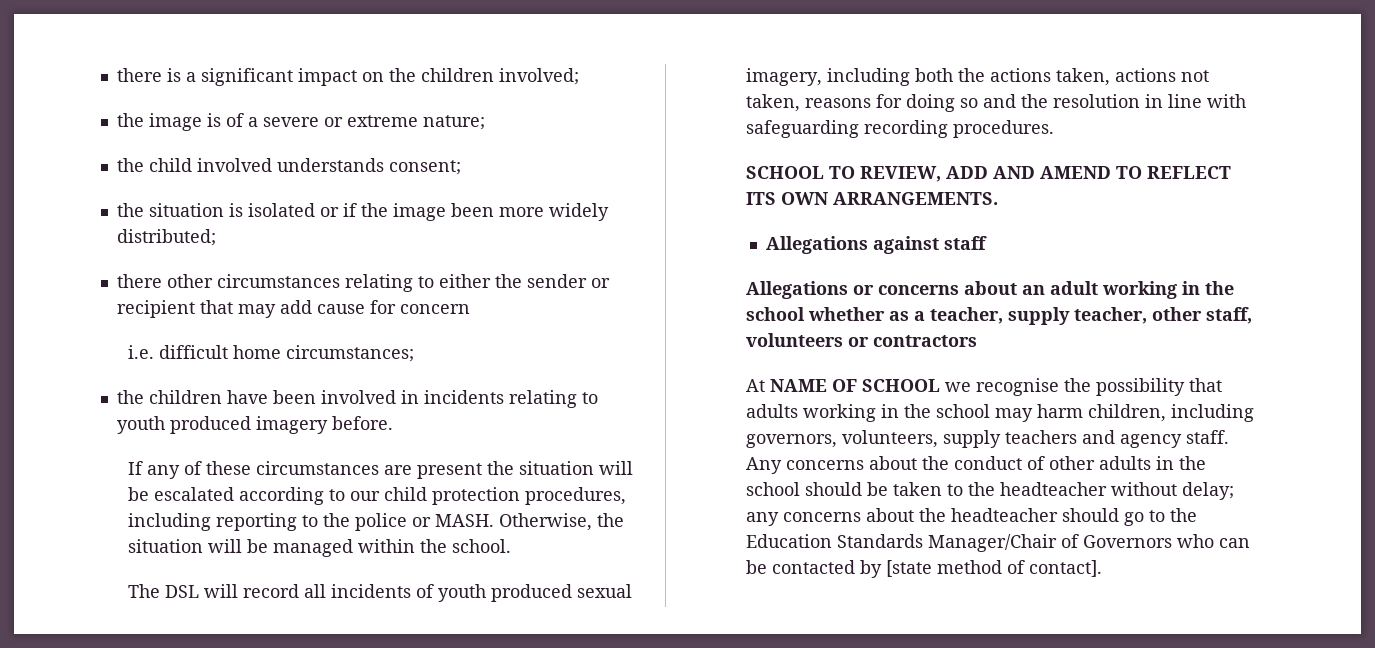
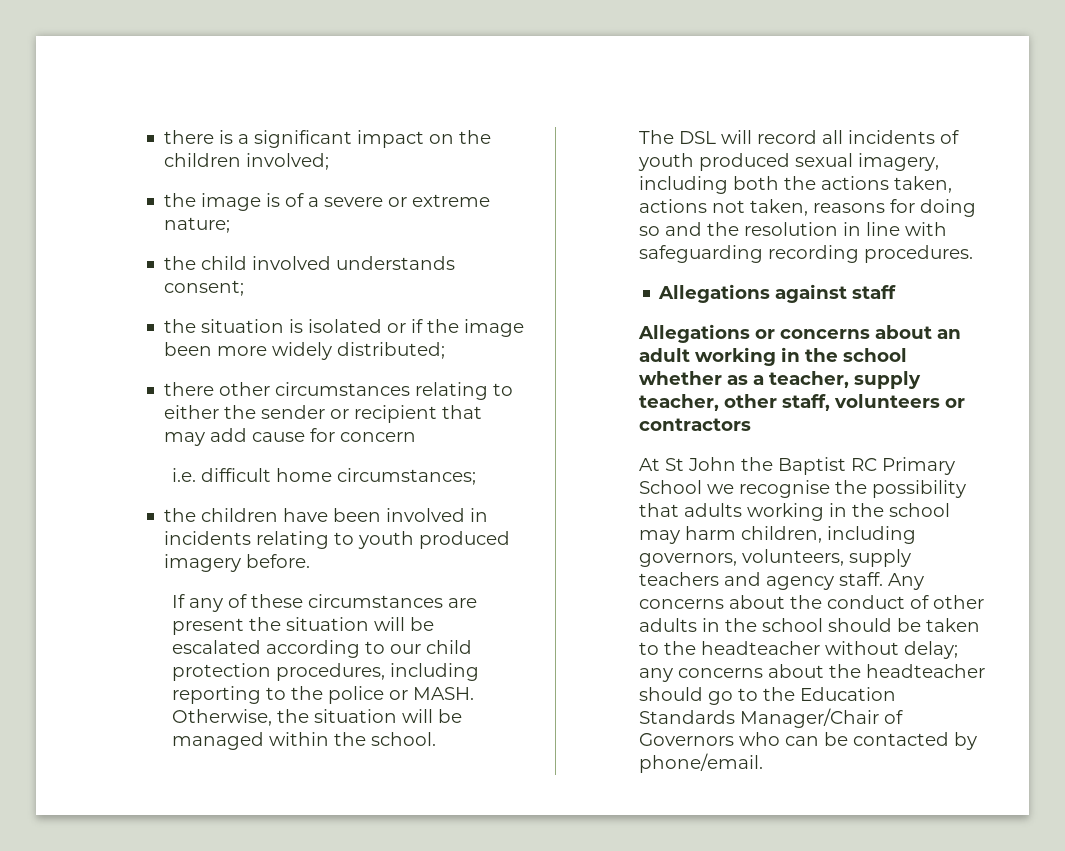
[745,166,1231,182] [745,192,998,205] // SCHOOL TO REVIEW, ADD AND AMEND TO REFLECT ITS OWN ARRANGEMENTS. -> (974, 254) none
[769,379,940,392] NAME OF SCHOOL -> [665,457,956,475] [639,480,703,494] St John the Baptist RC Primary School
[885,560,1102,577] [state method of contact]. -> [639,753,764,773] phone/email.

